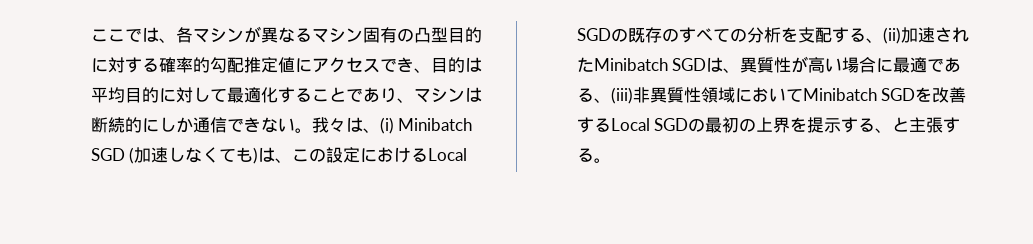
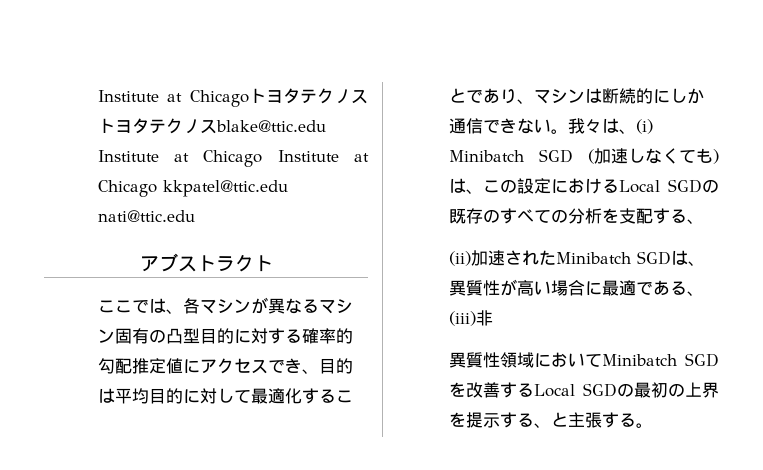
(90, 35) none -> [97,88,368,107] [97,118,326,134] [97,150,369,167] [97,180,288,197] [97,210,195,222] [139,253,273,272] Institute at Chicagoトヨタテクノストヨタテクノスblake@ttic.edu Institute at Chicago Institute at Chicago kkpatel@ttic.edu nati@ttic.edu // アブストラクト //
(883, 40) none -> (704, 221) //
(650, 95) none -> (493, 318) //

